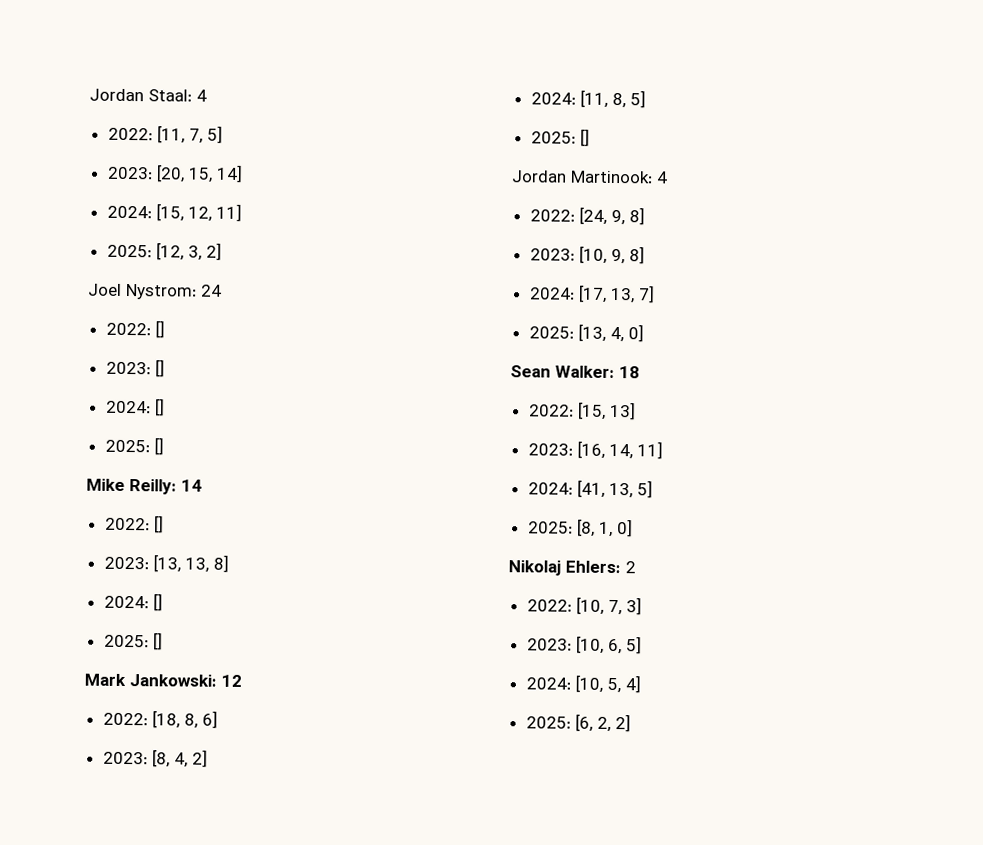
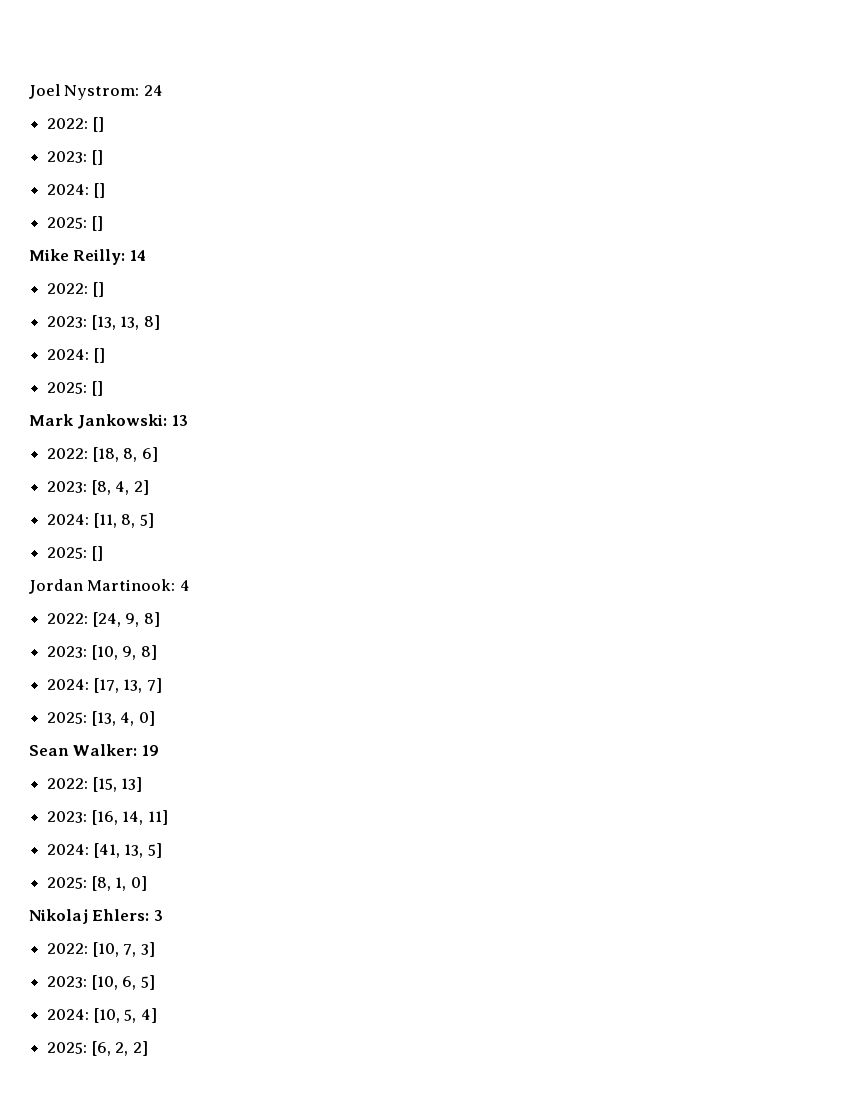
[89,88,207,102] [107,125,223,144] [106,164,243,183] [106,203,242,222] [106,242,222,261] Jordan Staal: 4 // 2022: [11, 7, 5] // 2023: [20, 15, 14] // 2024: [15, 12, 11] // 2025: [12, 3, 2] // -> (29, 91) none
[221,674,242,687] 12 -> [171,415,188,426] 13
[619,366,640,379] 18 -> [141,745,159,756] 19
[625,561,636,574] 2 -> [153,910,163,921] 3

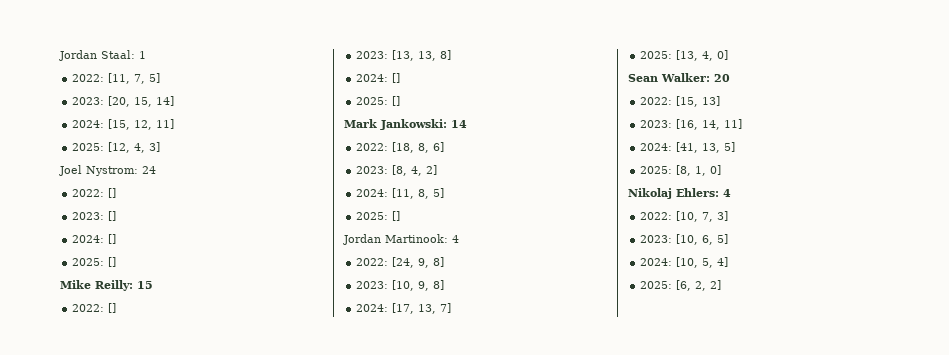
(29, 91) none -> [59,50,146,61] [72,73,161,84] [72,96,175,107] [72,119,175,130] [72,142,161,153] Jordan Staal: 1 // 2022: [11, 7, 5] // 2023: [20, 15, 14] // 2024: [15, 12, 11] // 2025: [12, 4, 3] //
[129,250,146,261] 14 -> [137,281,153,289] 15
[171,415,188,426] 13 -> [451,120,467,128] 14
[141,745,159,756] 19 -> [714,74,730,82] 20
[153,910,163,921] 3 -> [723,189,731,197] 4

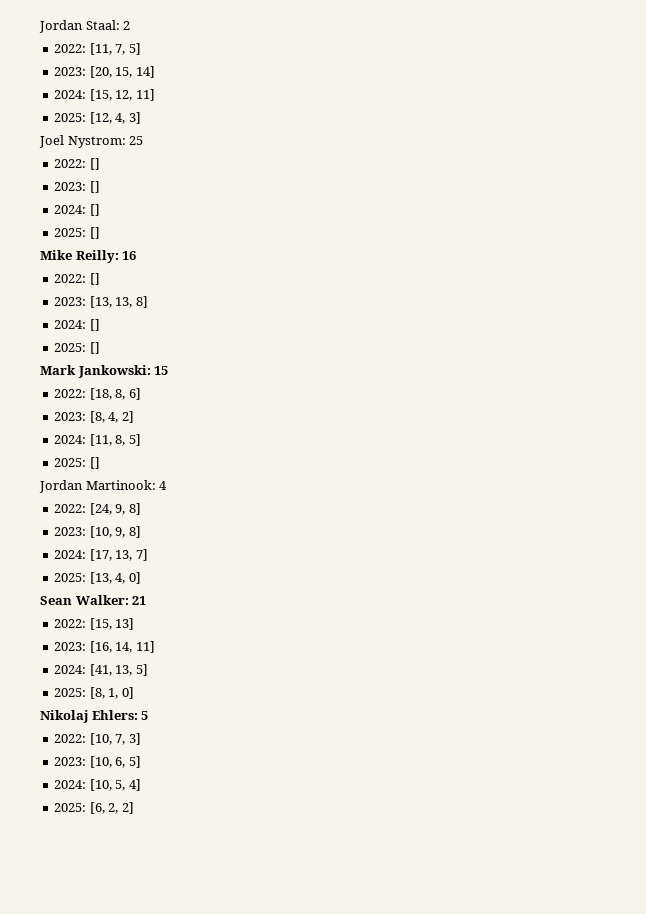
[139,51,146,59] 1 -> [123,21,131,30] 2
[142,166,156,174] 24 -> [129,136,144,145] 25
[137,281,153,289] 15 -> [122,251,137,260] 16
[451,120,467,128] 14 -> [154,366,169,375] 15
[714,74,730,82] 20 -> [132,596,147,605] 21
[723,189,731,197] 4 -> [141,711,149,720] 5

